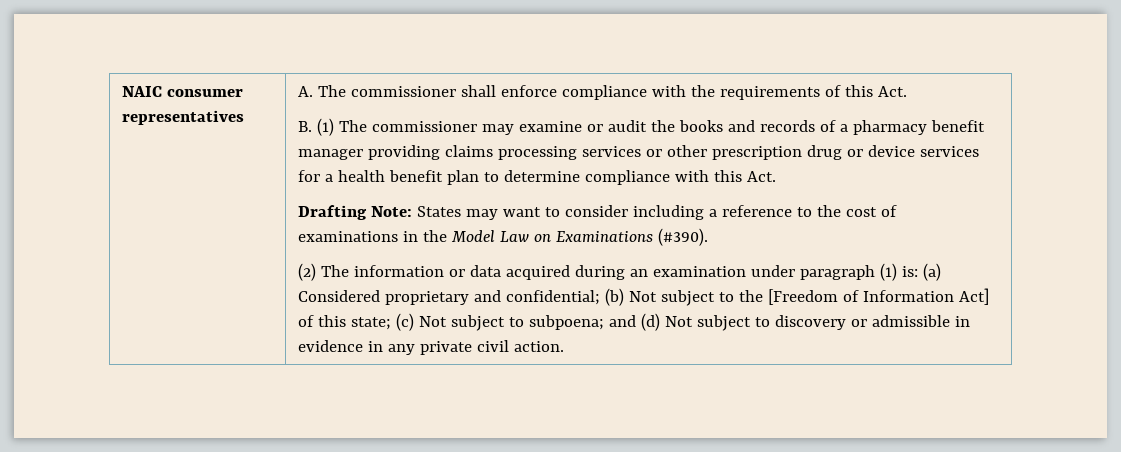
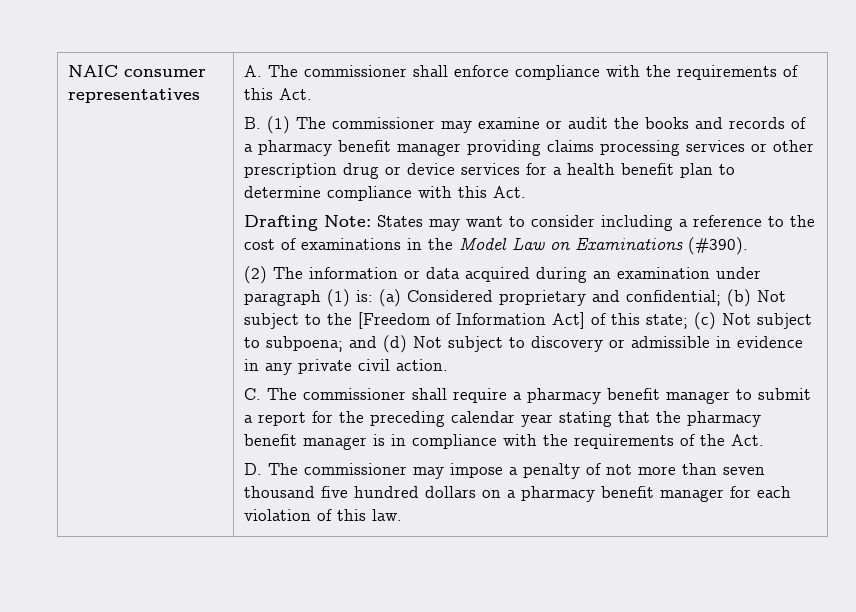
(565, 346) none -> [243,388,811,404] [243,411,761,427] [243,434,764,450] [243,463,765,479] [243,486,791,502] [243,509,402,521] // C. The commissioner shall require a pharmacy benefit manager to submit a report for the preceding calendar year stating that the pharmacy benefit manager is in compliance with the requirements of the Act. // D. The commissioner may impose a penalty of not more than seven thousand five hundred dollars on a pharmacy benefit manager for each violation of this law.

